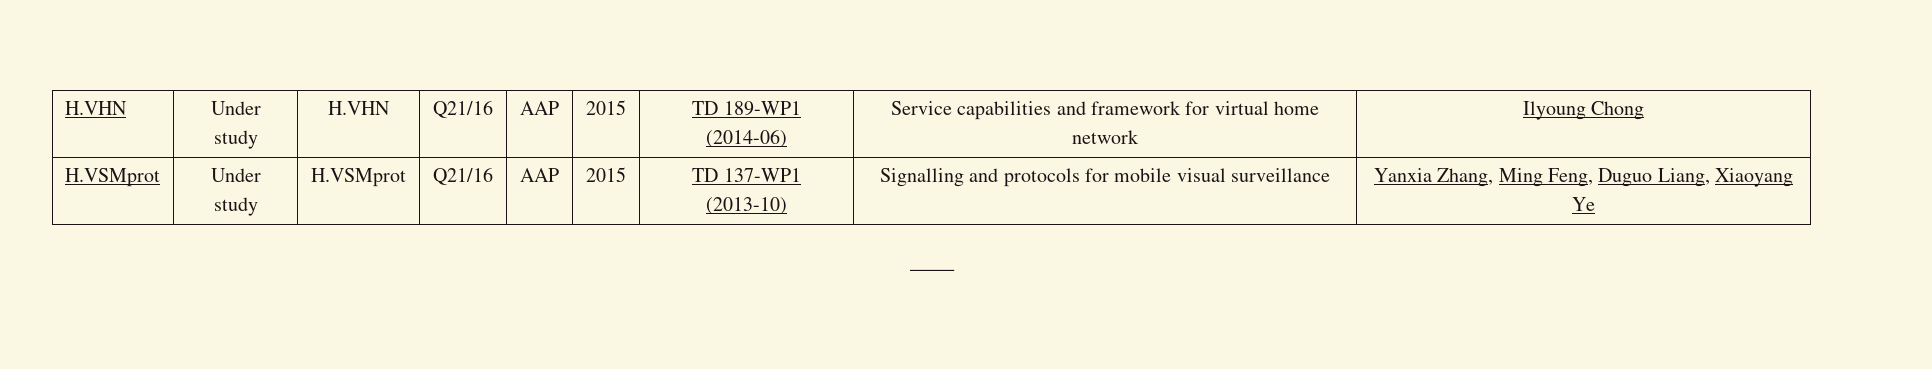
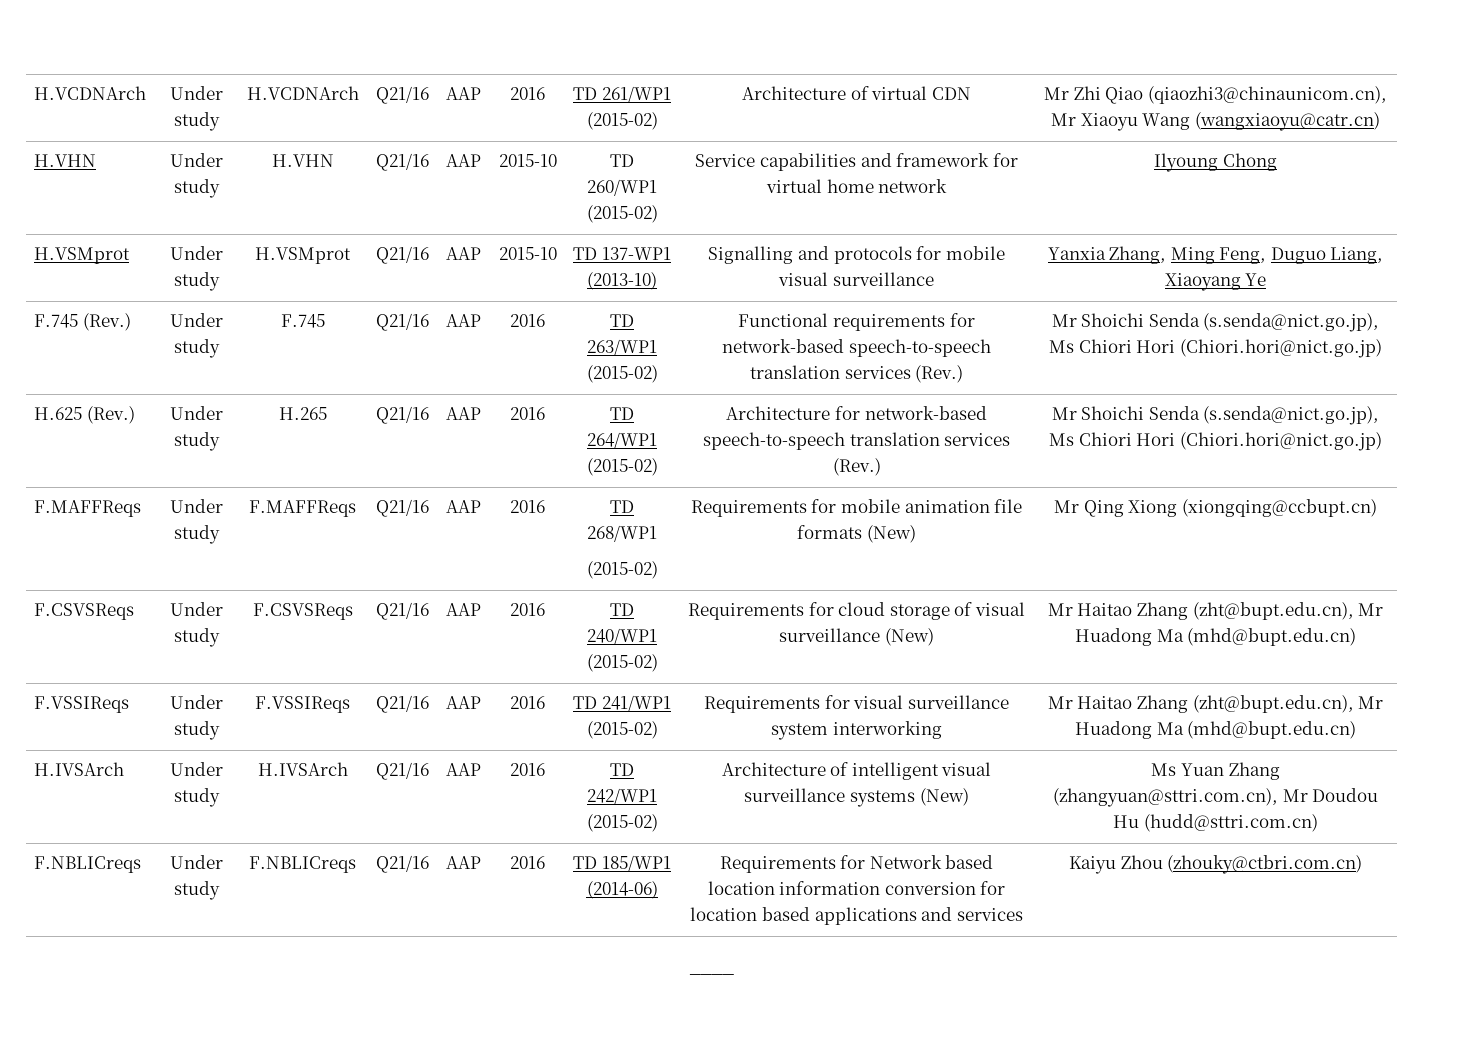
(64, 108) none -> [34,86,147,100] [170,86,223,100] [174,112,220,131] [246,86,359,100] [376,86,429,104] [446,87,481,100] [510,87,545,100] [573,86,671,103] [586,112,658,130] [742,86,971,100] [1044,86,1387,104] [1051,112,1380,131] H.VCDNArch | Under study | H.VCDNArch | Q21/16 | AAP | 2016 | TD 261/WP1 (2015-02) | Architecture of virtual CDN | Mr Zhi Qiao (qiaozhi3@chinaunicom.cn), Mr Xiaoyu Wang (wangxiaoyu@catr.cn) //
[586,100,626,115] [692,101,801,116] [706,129,787,148] 2015 | TD 189-WP1 (2014-06) -> [498,154,557,167] [610,154,634,167] [587,179,657,196] [586,205,658,223] 2015-10 | TD 260/WP1 (2015-02)
[586,167,626,182] 2015 -> [498,247,557,260] 2015-10
(1595, 204) none -> [34,313,131,331] [170,313,223,327] [174,339,220,358] [280,314,325,328] [376,313,429,331] [446,314,481,327] [510,314,545,327] [610,314,634,327] [587,339,657,356] [586,365,658,383] [738,313,975,331] [722,339,991,357] [749,365,964,383] [1051,313,1380,332] [1049,339,1382,358] [34,406,135,424] [170,406,223,420] [174,432,220,451] [278,407,327,420] [376,406,429,424] [446,407,481,420] [510,407,545,420] [610,407,634,420] [587,432,657,449] [586,458,658,476] [726,406,987,420] [702,432,1011,450] [832,458,881,476] [1051,406,1380,425] [1049,432,1382,451] [34,500,142,517] [170,499,223,513] [174,525,220,544] [249,500,356,517] [376,499,429,517] [446,500,481,513] [510,500,545,513] [610,500,634,513] [587,525,657,542] [586,561,658,579] [690,499,1023,517] [797,525,916,543] [1054,499,1377,517] [34,603,135,620] [170,602,223,616] [174,628,220,647] [252,603,353,620] [376,602,429,620] [446,603,481,616] [510,603,545,616] [610,603,634,616] [587,628,657,645] [586,654,658,672] [688,602,1025,620] [779,628,934,646] [1047,602,1384,620] [1074,628,1357,646] [34,696,130,713] [170,695,223,709] [174,721,220,740] [255,696,350,713] [376,695,429,713] [446,696,481,709] [510,696,545,709] [573,695,671,712] [586,721,658,739] [704,695,1009,713] [771,721,942,740] [1047,695,1384,713] [1074,721,1357,739] [34,762,125,776] [170,762,223,776] [174,788,220,807] [257,762,348,776] [376,762,429,780] [446,763,481,776] [510,763,545,776] [610,763,634,776] [587,788,657,805] [586,814,658,832] [721,762,992,780] [744,788,969,807] [1151,762,1280,780] [1052,788,1379,807] [1113,814,1318,832] [34,856,142,873] [170,855,223,869] [174,881,220,900] [249,856,356,873] [376,855,429,873] [446,856,481,869] [510,856,545,869] [573,855,671,872] [586,881,658,899] [719,855,994,873] [707,881,1006,895] [690,907,1023,925] [1068,855,1363,874] // F.745 (Rev.) | Under study | F.745 | Q21/16 | AAP | 2016 | TD 263/WP1 (2015-02) | Functional requirements for network-based speech-to-speech translation services (Rev.) | Mr Shoichi Senda (s.senda@nict.go.jp), Ms Chiori Hori (Chiori.hori@nict.go.jp) // H.625 (Rev.) | Under study | H.265 | Q21/16 | AAP | 2016 | TD 264/WP1 (2015-02) | Architecture for network-based speech-to-speech translation services (Rev.) | Mr Shoichi Senda (s.senda@nict.go.jp), Ms Chiori Hori (Chiori.hori@nict.go.jp) // F.MAFFReqs | Under study | F.MAFFReqs | Q21/16 | AAP | 2016 | TD 268/WP1 // (2015-02) | Requirements for mobile animation file formats (New) | Mr Qing Xiong (xiongqing@ccbupt.cn) // F.CSVSReqs | Under study | F.CSVSReqs | Q21/16 | AAP | 2016 | TD 240/WP1 (2015-02) | Requirements for cloud storage of visual surveillance (New) | Mr Haitao Zhang (zht@bupt.edu.cn), Mr Huadong Ma (mhd@bupt.edu.cn) // F.VSSIReqs | Under study | F.VSSIReqs | Q21/16 | AAP | 2016 | TD 241/WP1 (2015-02) | Requirements for visual surveillance system interworking | Mr Haitao Zhang (zht@bupt.edu.cn), Mr Huadong Ma (mhd@bupt.edu.cn) // H.IVSArch | Under study | H.IVSArch | Q21/16 | AAP | 2016 | TD 242/WP1 (2015-02) | Architecture of intelligent visual surveillance systems (New) | Ms Yuan Zhang (zhangyuan@sttri.com.cn), Mr Doudou Hu (hudd@sttri.com.cn) // F.NBLICreqs | Under study | F.NBLICreqs | Q21/16 | AAP | 2016 | TD 185/WP1 (2014-06) | Requirements for Network based location information conversion for location based applications and services | Kaiyu Zhou (zhouky@ctbri.com.cn)

